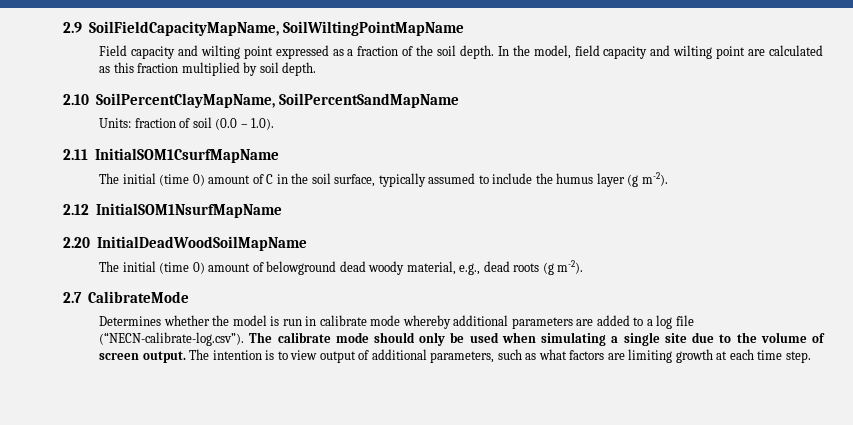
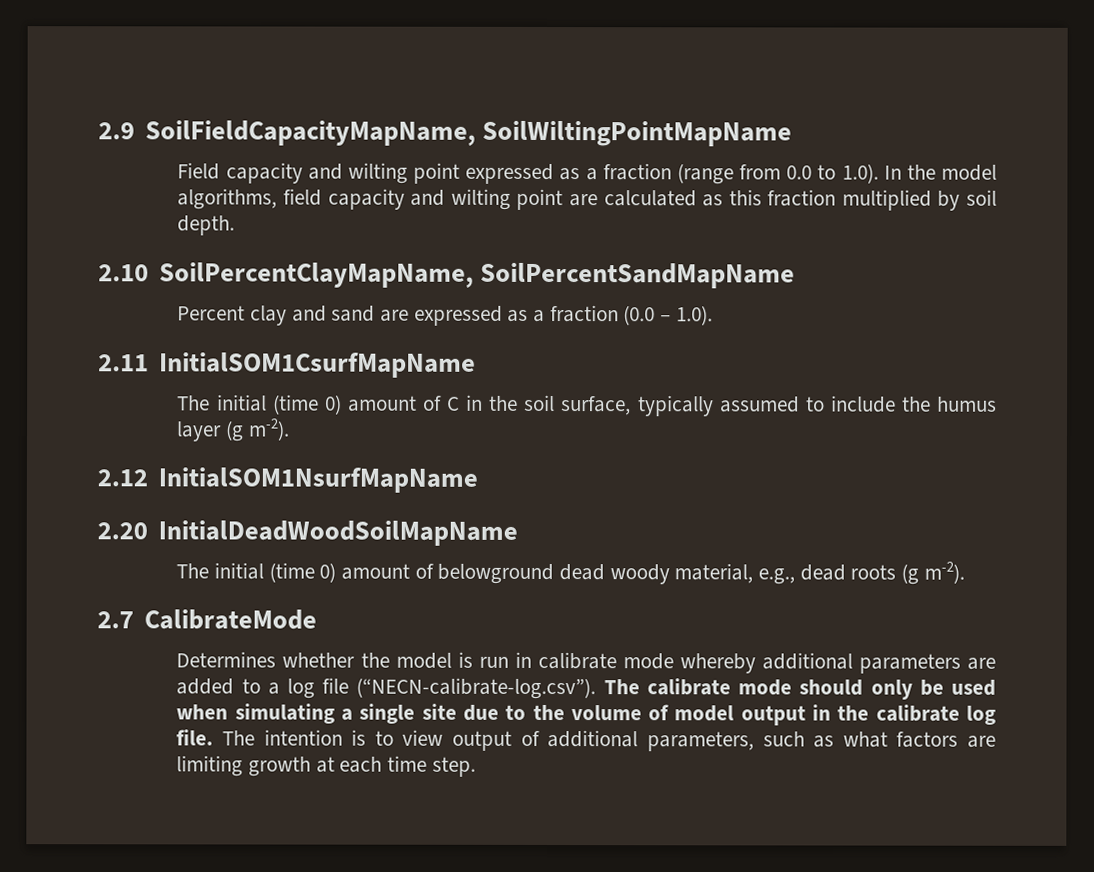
[402,45,571,59] of the soil depth. In the model, -> [676,163,998,185] [177,188,278,210] (range from 0.0 to 1.0). In the model algorithms,
[99,117,212,128] Units: fraction of soil -> [177,305,619,326] Percent clay and sand are expressed as a fraction
[99,351,186,363] screen output. -> [674,704,996,726] [176,729,214,746] model output in the calibrate log file.

